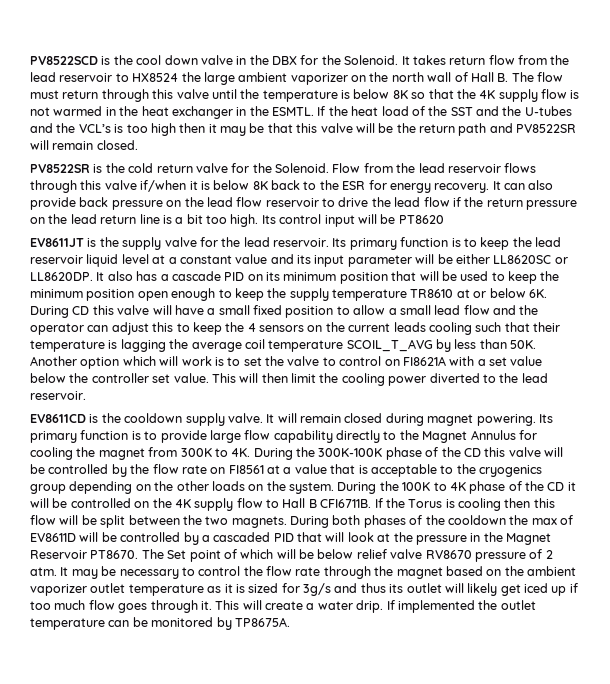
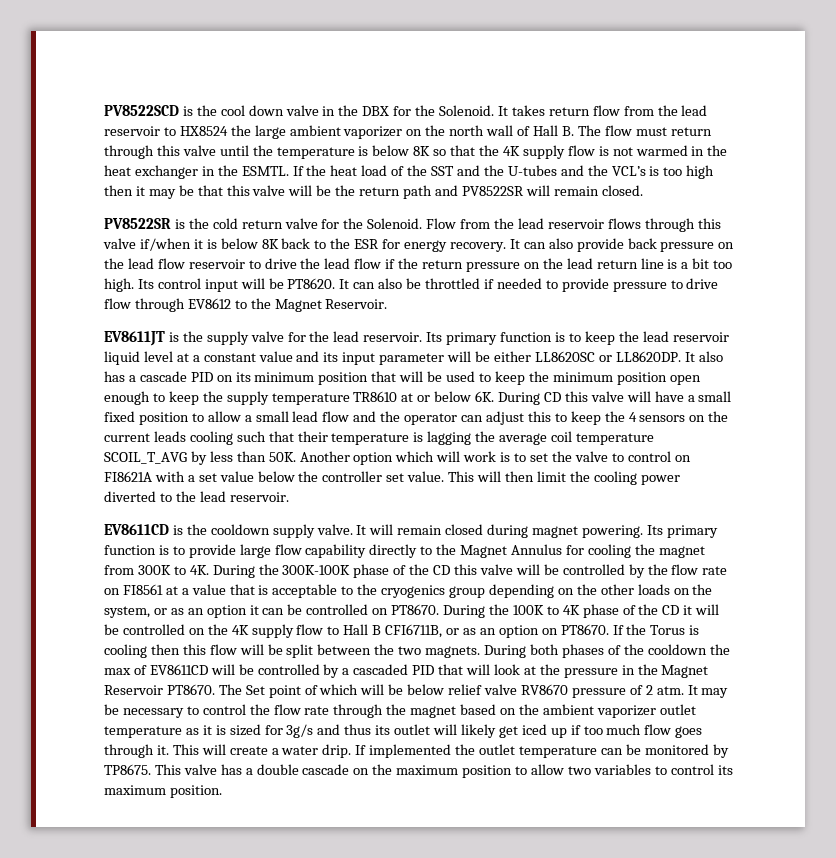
[398,215,444,224] PT8620 -> [287,278,719,292] [104,298,388,312] PT8620. It can also be throttled if needed to provide pressure to drive flow through EV8612 to the Magnet Reservoir.
[289,482,334,494] system. -> [104,604,440,618] system, or as an option it can be controlled on PT8670.
[320,499,372,508] CFI6711B. -> [385,624,609,638] CFI6711B, or as an option on PT8670.
[30,533,76,542] EV8611D -> [149,664,208,675] EV8611CD
[234,617,290,627] TP8675A. -> [104,764,733,778] [104,785,222,798] TP8675. This valve has a double cascade on the maximum position to allow two variables to control its maximum position.

